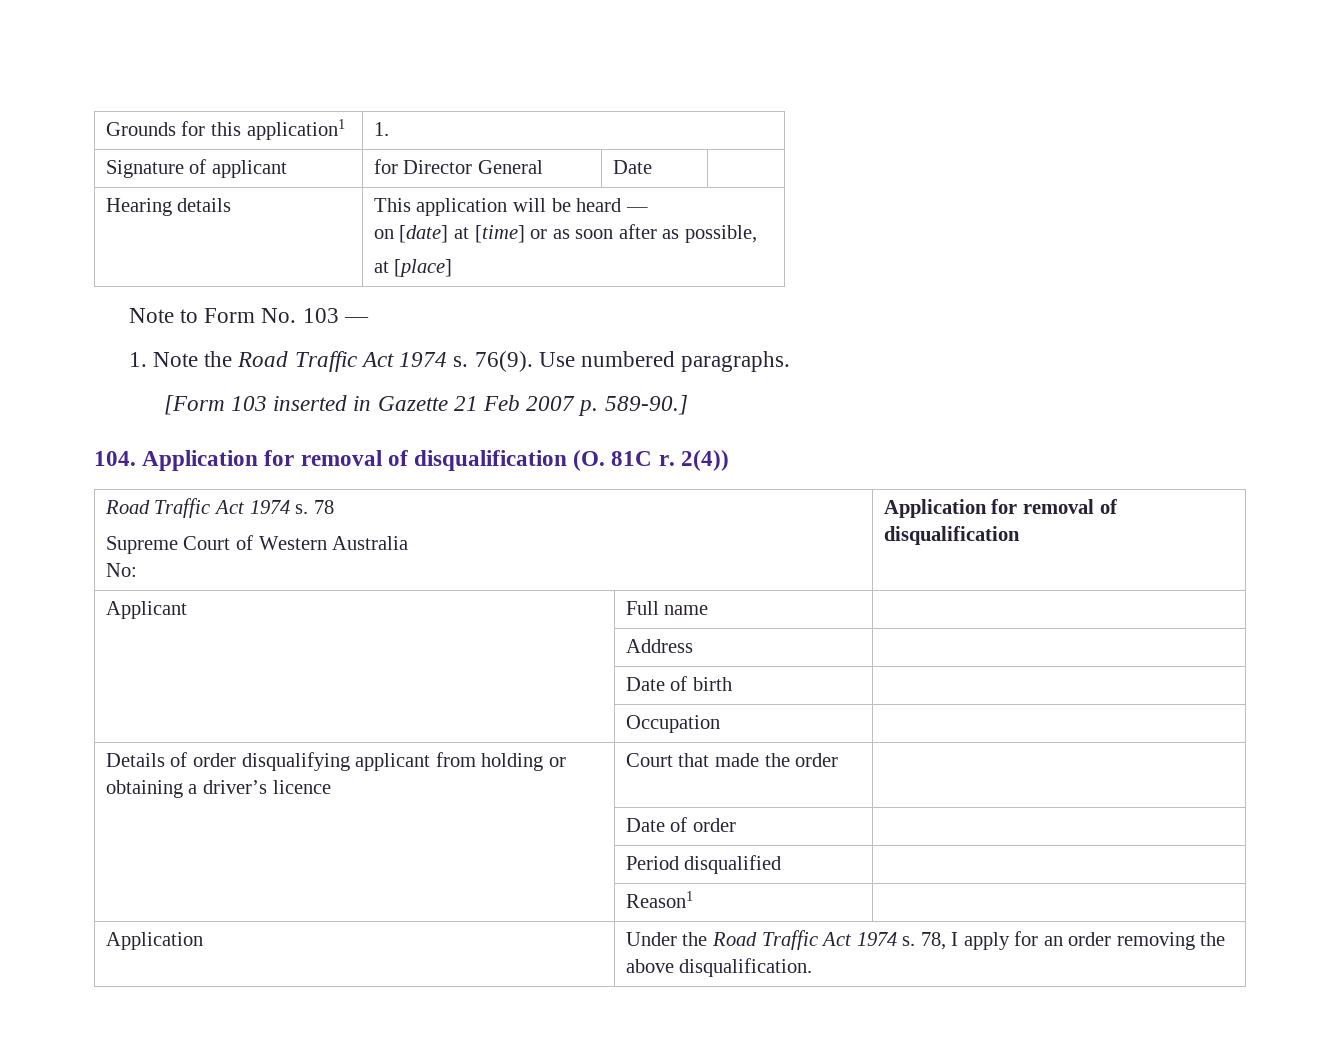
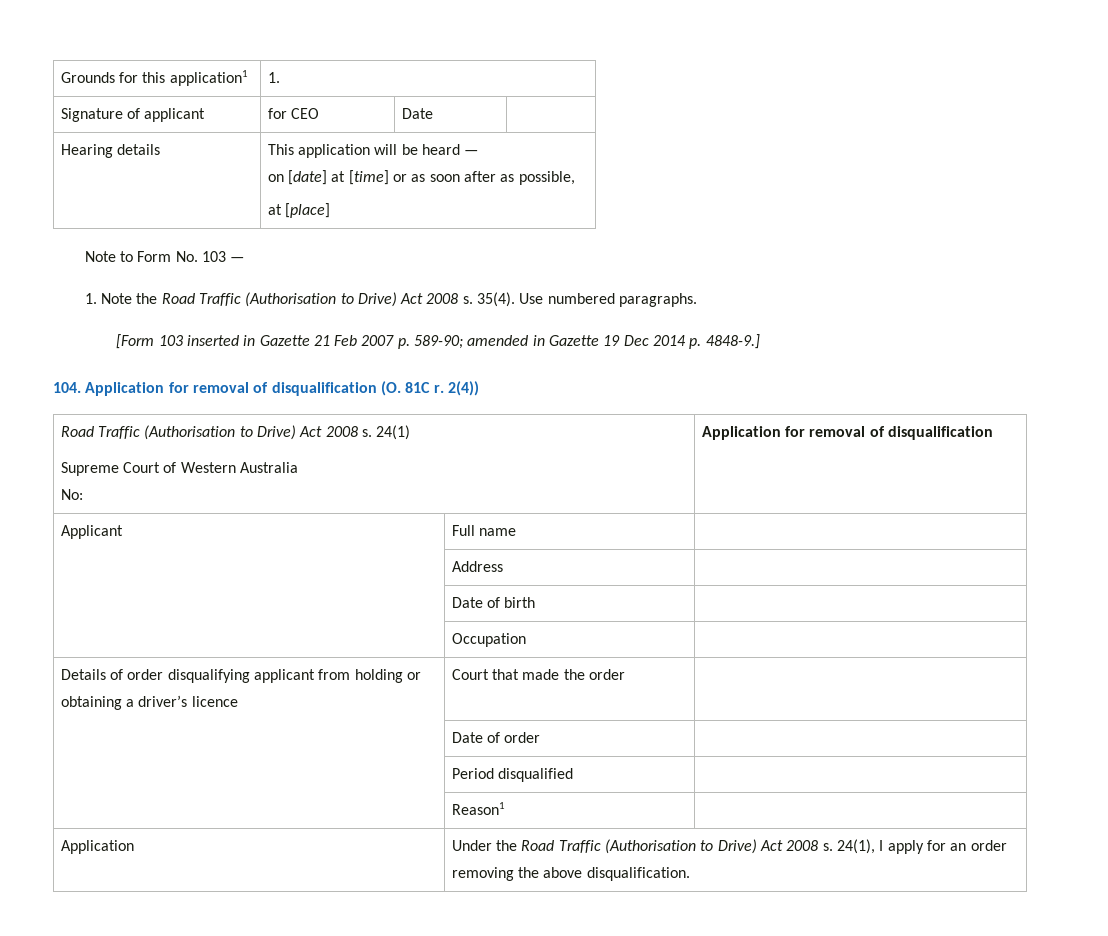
[403,160,543,174] Director General -> [291,108,320,119] CEO
[360,351,533,372] Act 1974 s. 76(9). -> [245,292,516,307] (Authorisation to Drive) Act 2008 s. 35(4).
[604,395,688,415] 589-90.] -> [414,334,760,349] 589-90; amended in Gazette 19 Dec 2014 p. 4848-9.]
[213,500,334,514] Act 1974 s. 78 -> [144,425,411,440] (Authorisation to Drive) Act 2008 s. 24(1)
[821,932,946,950] Act 1974 s. 78, -> [605,839,875,854] (Authorisation to Drive) Act 2008 s. 24(1),

